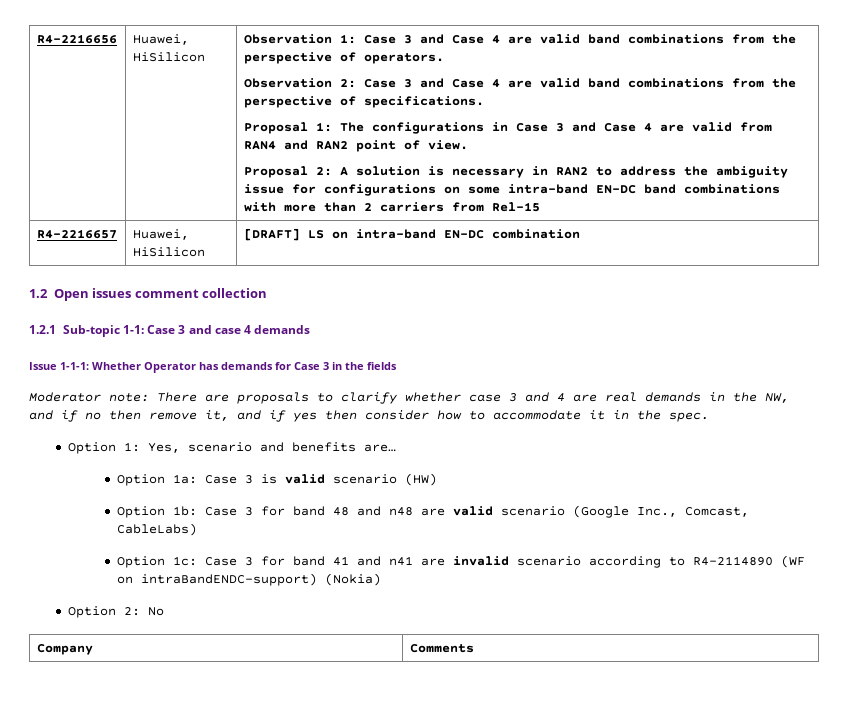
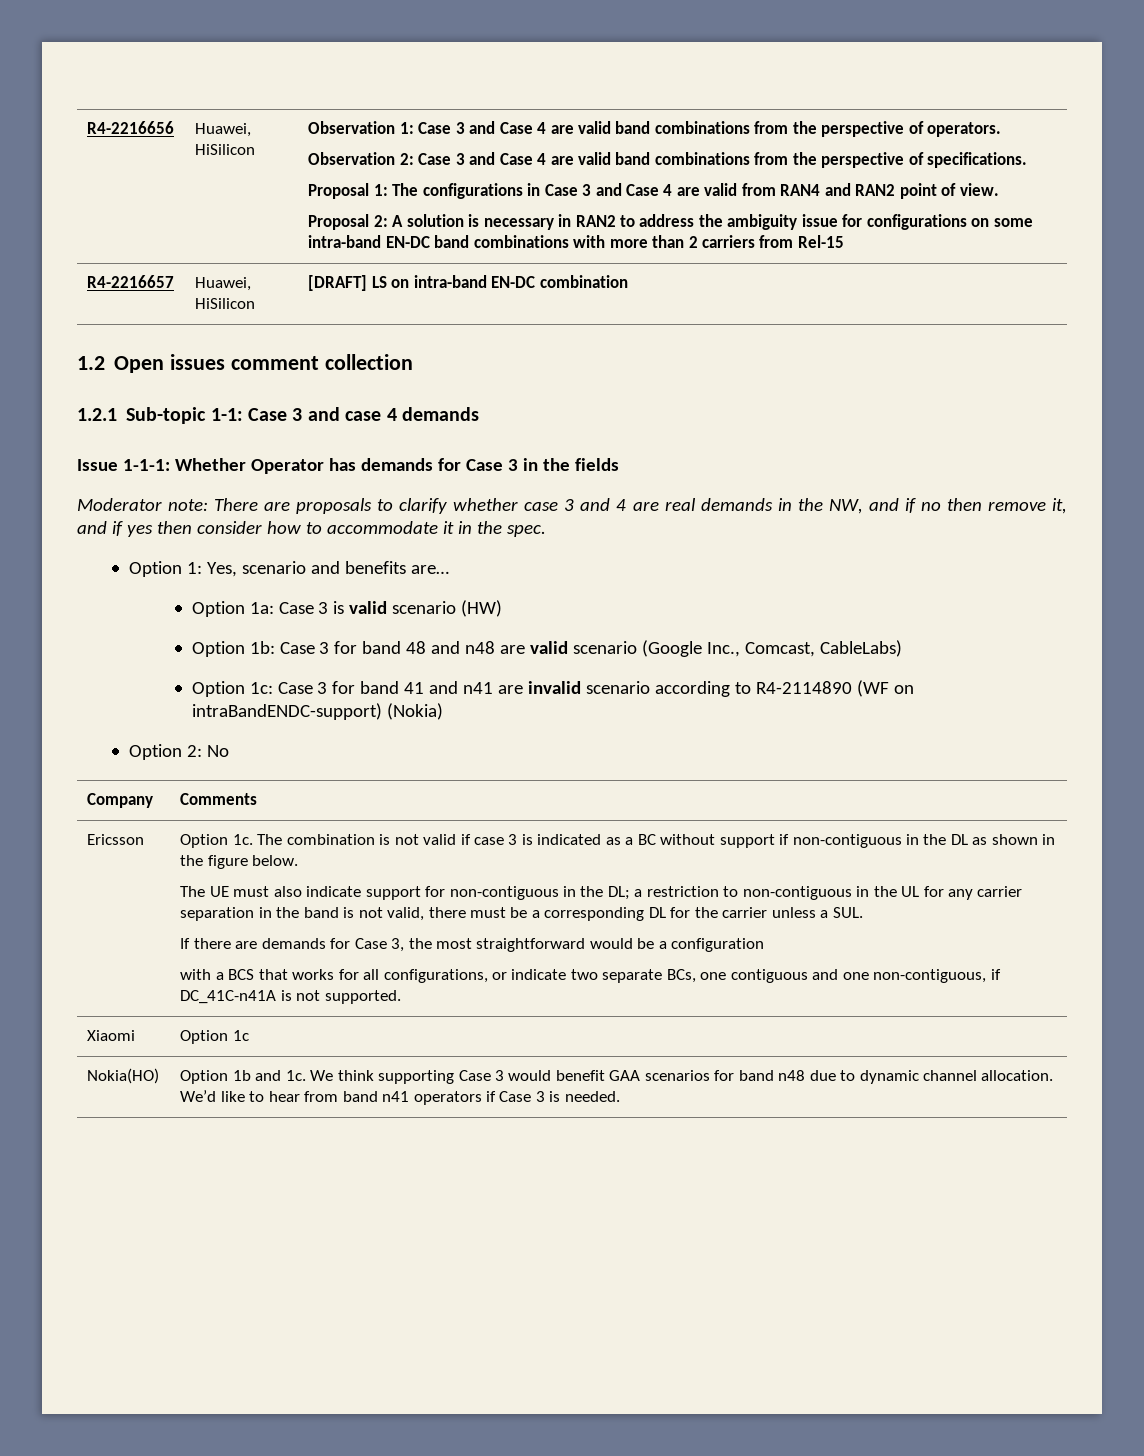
(474, 648) none -> [87,834,145,845] [180,834,1056,848] [180,855,299,869] [180,886,1023,900] [180,907,863,921] [180,938,765,952] [180,969,1001,983] [180,990,401,1004] [87,1030,136,1041] [180,1030,249,1044] [87,1068,160,1084] [180,1070,1054,1084] [180,1090,620,1105] // Ericsson | Option 1c. The combination is not valid if case 3 is indicated as a BC without support if non-contiguous in the DL as shown in the figure below. // The UE must also indicate support for non-contiguous in the DL; a restriction to non-contiguous in the UL for any carrier separation in the band is not valid, there must be a corresponding DL for the carrier unless a SUL. // If there are demands for Case 3, the most straightforward would be a configuration // with a BCS that works for all configurations, or indicate two separate BCs, one contiguous and one non-contiguous, if DC_41C-n41A is not supported. // Xiaomi | Option 1c // Nokia(HO) | Option 1b and 1c. We think supporting Case 3 would benefit GAA scenarios for band n48 due to dynamic channel allocation. We’d like to hear from band n41 operators if Case 3 is needed.

